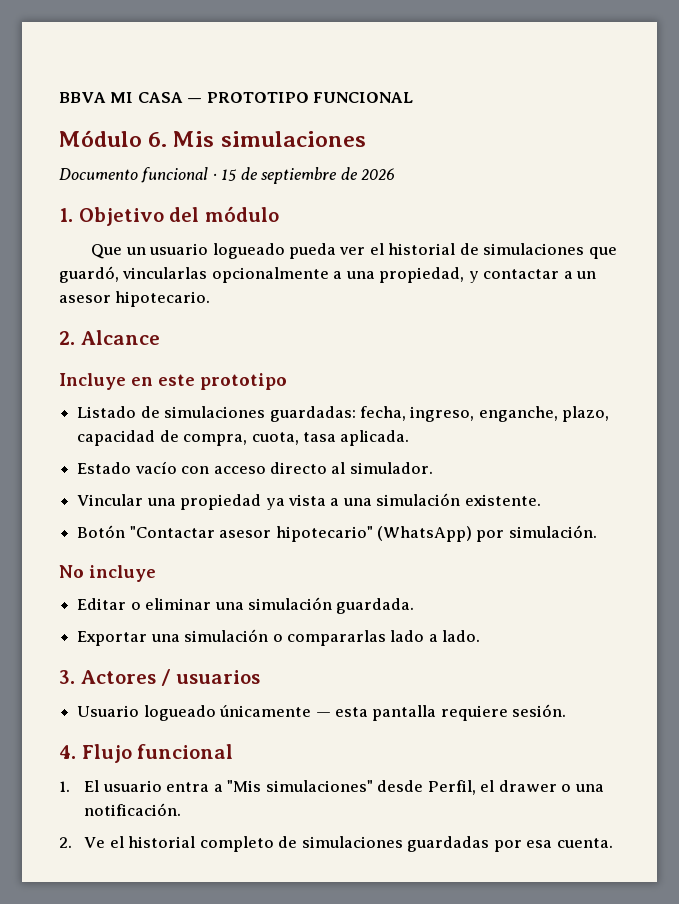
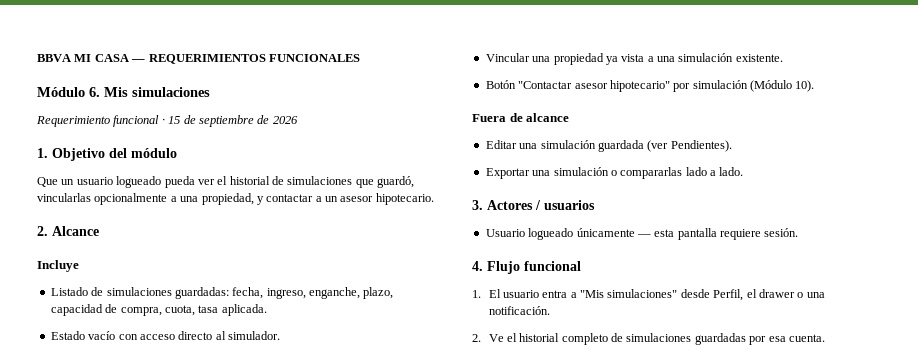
[206,92,414,103] PROTOTIPO FUNCIONAL -> [148,54,360,64] REQUERIMIENTOS FUNCIONALES
[59,168,138,180] Documento -> [36,116,110,127] Requerimiento
[131,373,287,390] en este prototipo -> (79, 266) none
[376,525,597,542] [59,565,156,582] [77,597,415,614] (WhatsApp) por simulación. // No incluye // Editar o eliminar una simulación guardada. -> [673,80,815,92] [472,113,570,122] [485,140,732,152] por simulación (Módulo 10). // Fuera de alcance // Editar una simulación guardada (ver Pendientes).

